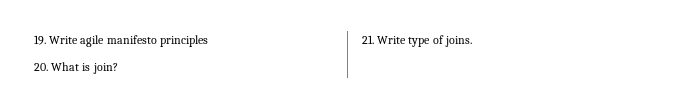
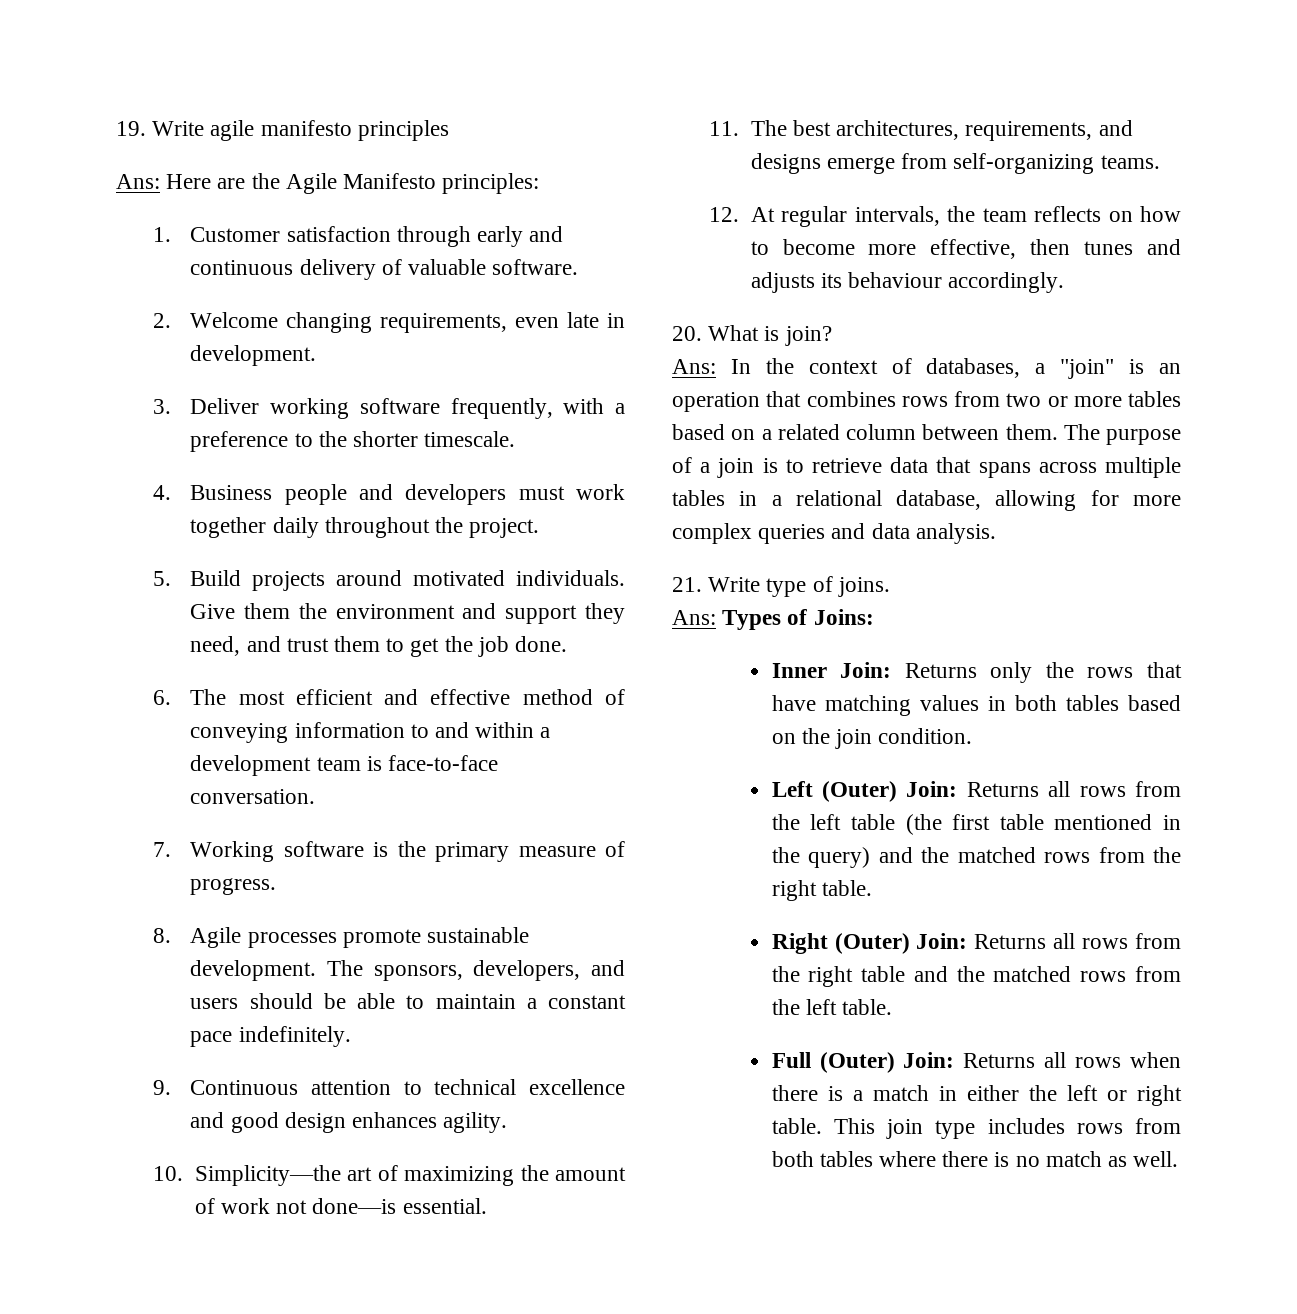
[34,62,118,74] 20. What is join? -> [116,173,540,194] [153,226,564,247] [190,259,579,280] [153,312,625,333] [190,345,317,366] [153,398,625,419] [190,431,516,452] [153,484,625,505] [190,517,540,538] [153,570,625,591] [190,603,625,624] [190,636,567,657] [153,689,625,705] [190,722,551,743] [190,755,498,776] [190,789,316,804] [153,841,625,862] [190,878,277,895] [153,927,529,948] [190,960,625,981] [190,993,626,1009] [190,1026,351,1047] [153,1079,625,1095] [190,1112,508,1133] [153,1165,626,1186] [194,1198,487,1214] [709,120,1133,141] [750,153,1160,174] [709,206,1181,227] [750,239,1181,259] [750,272,1065,293] [672,325,832,346] [672,358,1181,379] [672,391,1181,412] [672,424,1181,445] [672,457,1181,478] [672,490,1181,511] [672,523,996,544] Ans: Here are the Agile Manifesto principles: // 1. Customer satisfaction through early and continuous delivery of valuable software. // 2. Welcome changing requirements, even late in development. // 3. Deliver working software frequently, with a preference to the shorter timescale. // 4. Business people and developers must work together daily throughout the project. // 5. Build projects around motivated individuals. Give them the environment and support they need, and trust them to get the job done. // 6. The most efficient and effective method of conveying information to and within a development team is face-to-face conversation. // 7. Working software is the primary measure of progress. // 8. Agile processes promote sustainable development. The sponsors, developers, and users should be able to maintain a constant pace indefinitely. // 9. Continuous attention to technical excellence and good design enhances agility. // 10. Simplicity—the art of maximizing the amount of work not done—is essential. // 11. The best architectures, requirements, and designs emerge from self-organizing teams. // 12. At regular intervals, the team reflects on how to become more effective, then tunes and adjusts its behaviour accordingly. // 20. What is join? // Ans: In the context of databases, a "join" is an operation that combines rows from two or more tables based on a related column between them. The purpose of a join is to retrieve data that spans across multiple tables in a relational database, allowing for more complex queries and data analysis.
(472, 41) none -> [672,609,874,630] [771,662,1182,683] [771,695,1181,716] [771,728,973,749] [771,781,1181,802] [771,814,1181,835] [771,847,1181,868] [771,880,872,901] [771,933,1181,954] [771,966,1181,987] [771,999,893,1015] [771,1052,1181,1073] [771,1085,1182,1106] [771,1118,1181,1139] [771,1151,1179,1167] // Ans: Types of Joins: // Inner Join: Returns only the rows that have matching values in both tables based on the join condition. // Left (Outer) Join: Returns all rows from the left table (the first table mentioned in the query) and the matched rows from the right table. // Right (Outer) Join: Returns all rows from the right table and the matched rows from the left table. // Full (Outer) Join: Returns all rows when there is a match in either the left or right table. This join type includes rows from both tables where there is no match as well.

